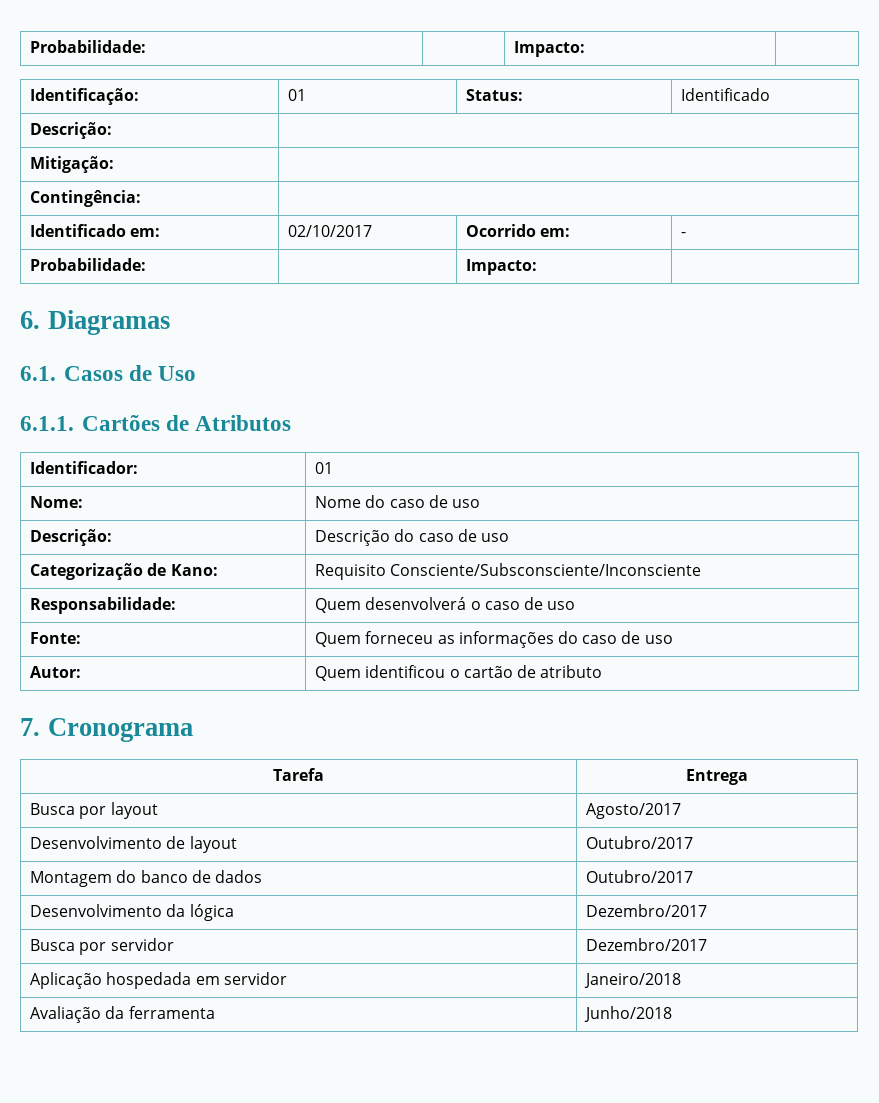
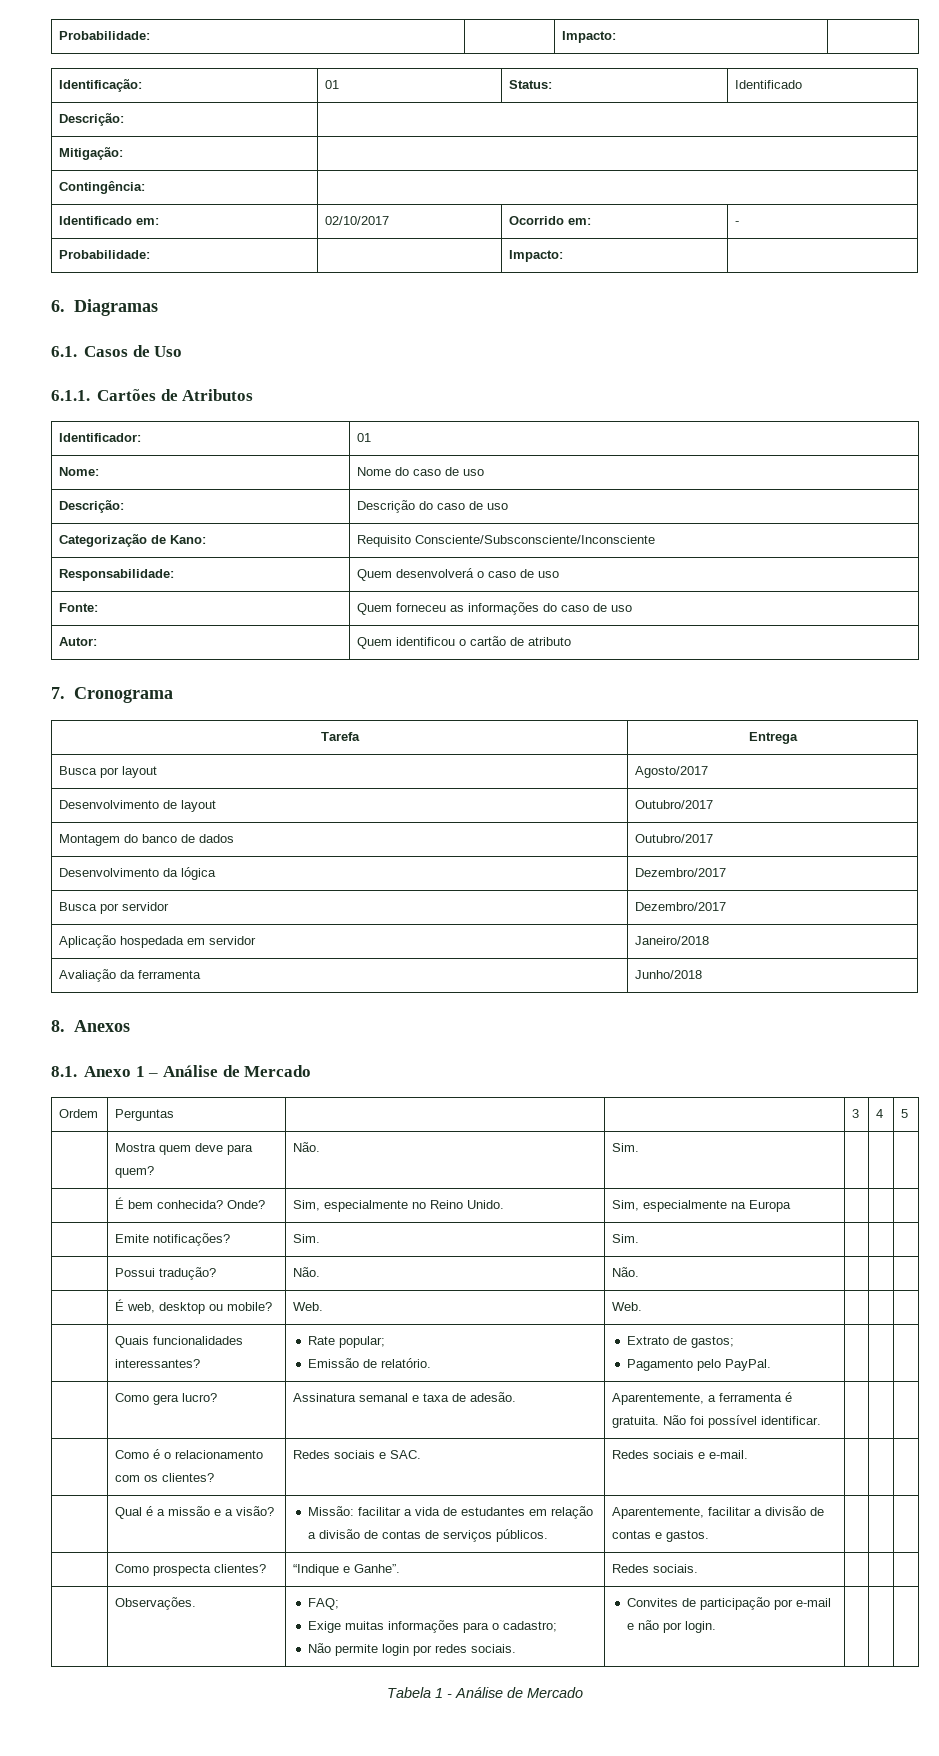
(673, 1014) none -> [51,1020,131,1032] [51,1065,312,1077] [59,1109,99,1118] [115,1109,175,1121] [852,1109,860,1118] [876,1109,884,1118] [901,1109,909,1118] [115,1143,254,1155] [115,1166,155,1178] [293,1142,321,1152] [612,1143,640,1152] [115,1197,266,1209] [293,1200,505,1212] [612,1200,792,1212] [115,1233,231,1246] [293,1234,321,1243] [612,1234,640,1243] [115,1267,217,1280] [293,1267,321,1277] [612,1267,640,1277] [115,1299,273,1314] [293,1302,324,1311] [612,1302,643,1311] [115,1336,244,1348] [115,1359,201,1368] [307,1336,385,1348] [307,1358,431,1368] [626,1336,734,1348] [626,1359,771,1371] [115,1393,218,1405] [293,1392,517,1402] [612,1392,793,1405] [612,1415,822,1428] [115,1449,264,1459] [115,1473,215,1482] [293,1450,422,1459] [612,1450,749,1459] [115,1506,275,1519] [307,1506,593,1519] [307,1529,548,1542] [612,1506,825,1519] [612,1530,710,1542] [115,1564,267,1576] [293,1564,401,1576] [612,1564,699,1573] [115,1597,197,1610] [307,1598,339,1610] [307,1620,557,1633] [307,1643,516,1656] [626,1597,831,1610] [626,1620,716,1633] [387,1687,583,1698] // 8. Anexos // 8.1. Anexo 1 – Análise de Mercado // Ordem | Perguntas | | | 3 | 4 | 5 // | Mostra quem deve para quem? | Não. | Sim. | | | // | É bem conhecida? Onde? | Sim, especialmente no Reino Unido. | Sim, especialmente na Europa | | | // | Emite notificações? | Sim. | Sim. | | | // | Possui tradução? | Não. | Não. | | | // | É web, desktop ou mobile? | Web. | Web. | | | // | Quais funcionalidades interessantes? | Rate popular; // Emissão de relatório. | Extrato de gastos; // Pagamento pelo PayPal. | | | // | Como gera lucro? | Assinatura semanal e taxa de adesão. | Aparentemente, a ferramenta é gratuita. Não foi possível identificar. | | | // | Como é o relacionamento com os clientes? | Redes sociais e SAC. | Redes sociais e e-mail. | | | // | Qual é a missão e a visão? | Missão: facilitar a vida de estudantes em relação a divisão de contas de serviços públicos. | Aparentemente, facilitar a divisão de contas e gastos. | | | // | Como prospecta clientes? | “Indique e Ganhe”. | Redes sociais. | | | // | Observações. | FAQ; // Exige muitas informações para o cadastro; // Não permite login por redes sociais. | Convites de participação por e-mail e não por login. | | | // Tabela 1 - Análise de Mercado

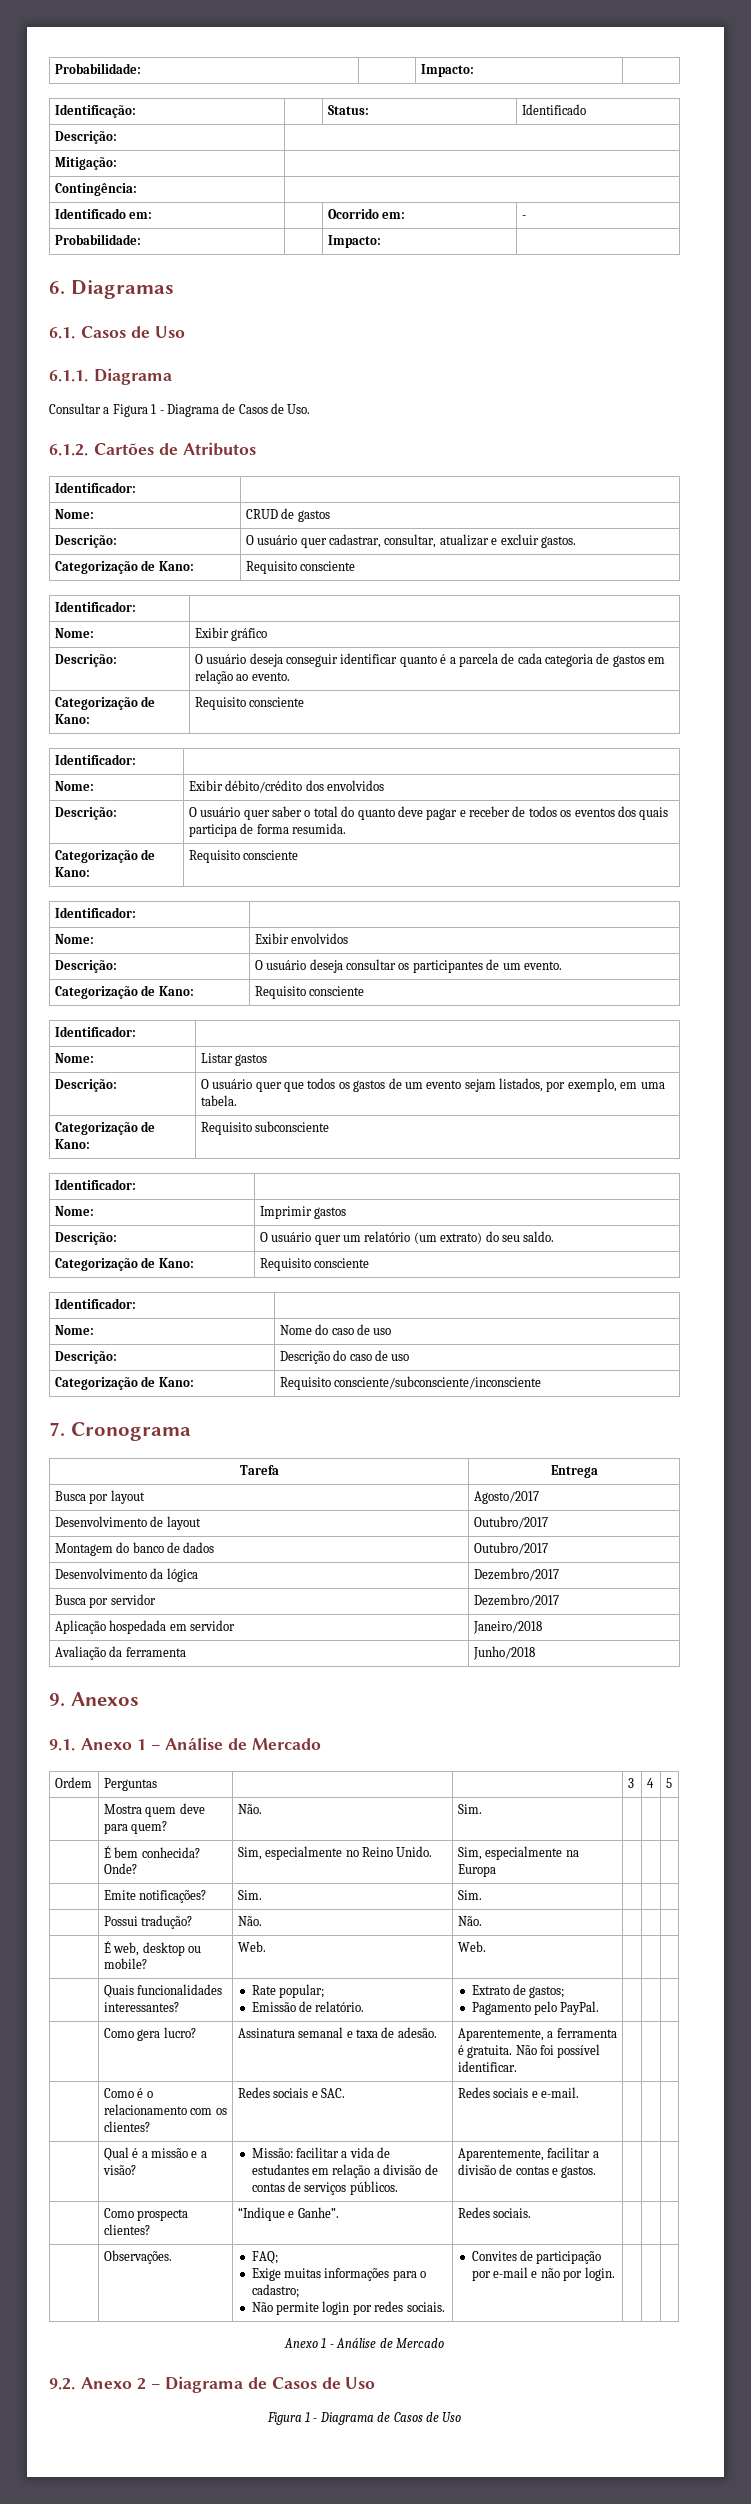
[325,80,340,89] 01 -> (136, 111) none
[325,216,390,225] 02/10/2017 -> (153, 215) none
[97,389,254,401] [59,433,142,442] [357,433,372,442] Cartões de Atributos // Identificador: | 01 -> [94,368,173,385] [49,403,311,417] [49,442,256,456] [54,482,136,493] [54,509,94,519] [245,508,330,522] [54,535,117,548] [245,534,576,548] [54,560,194,574] [245,561,356,574] [54,601,136,612] [54,628,94,638] [194,627,268,641] [54,654,117,667] [194,653,666,667] [194,670,290,684] [54,696,156,710] [54,714,90,724] [194,697,305,710] [54,754,136,765] [54,781,94,791] [188,780,385,793] [54,807,117,820] [188,806,669,820] [188,823,347,837] [54,849,156,863] [54,867,90,877] [188,850,299,863] [54,907,136,918] [54,934,94,944] [254,933,349,944] [54,960,117,973] [254,959,562,973] [54,985,194,999] [254,986,365,999] [54,1026,136,1037] [54,1053,94,1063] [200,1053,268,1066] [54,1079,117,1092] [200,1078,665,1092] [200,1095,237,1106] [54,1121,156,1135] [54,1139,90,1149] [200,1121,330,1135] [54,1179,136,1190] [54,1206,94,1216] [259,1206,347,1219] [54,1232,117,1245] [259,1231,555,1245] [54,1257,194,1271] [259,1258,370,1271] [54,1298,136,1309] Diagrama // Consultar a Figura 1 - Diagrama de Casos de Uso. // 6.1.2. Cartões de Atributos // Identificador: | // Nome: | CRUD de gastos // Descrição: | O usuário quer cadastrar, consultar, atualizar e excluir gastos. // Categorização de Kano: | Requisito consciente // Identificador: | // Nome: | Exibir gráfico // Descrição: | O usuário deseja conseguir identificar quanto é a parcela de cada categoria de gastos em relação ao evento. // Categorização de Kano: | Requisito consciente // Identificador: | // Nome: | Exibir débito/crédito dos envolvidos // Descrição: | O usuário quer saber o total do quanto deve pagar e receber de todos os eventos dos quais participa de forma resumida. // Categorização de Kano: | Requisito consciente // Identificador: | // Nome: | Exibir envolvidos // Descrição: | O usuário deseja consultar os participantes de um evento. // Categorização de Kano: | Requisito consciente // Identificador: | // Nome: | Listar gastos // Descrição: | O usuário quer que todos os gastos de um evento sejam listados, por exemplo, em uma tabela. // Categorização de Kano: | Requisito subconsciente // Identificador: | // Nome: | Imprimir gastos // Descrição: | O usuário quer um relatório (um extrato) do seu saldo. // Categorização de Kano: | Requisito consciente // Identificador: |
[415,535,656,544] [59,569,175,581] [357,568,560,581] [59,603,99,612] [357,602,633,615] [59,637,98,646] [357,636,572,649] Consciente/Subsconsciente/Inconsciente // Responsabilidade: | Quem desenvolverá o caso de uso // Fonte: | Quem forneceu as informações do caso de uso // Autor: | Quem identificou o cartão de atributo -> [334,1376,542,1389] consciente/subconsciente/inconsciente
[51,1020,65,1032] 8. -> [49,1693,65,1706] 9.
[51,1066,77,1077] 8.1. -> [49,1739,75,1751] 9.1.
[387,1687,583,1698] Tabela 1 - Análise de Mercado -> [284,2338,444,2348] [49,2376,376,2393] [266,2412,462,2425] Anexo 1 - Análise de Mercado // 9.2. Anexo 2 – Diagrama de Casos de Uso // Figura 1 - Diagrama de Casos de Uso

